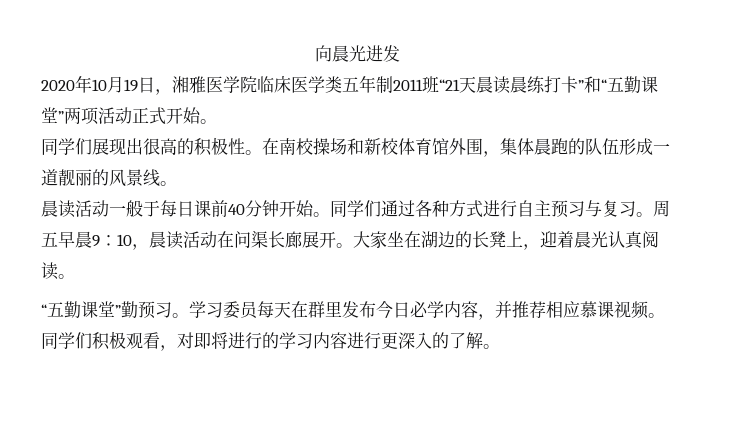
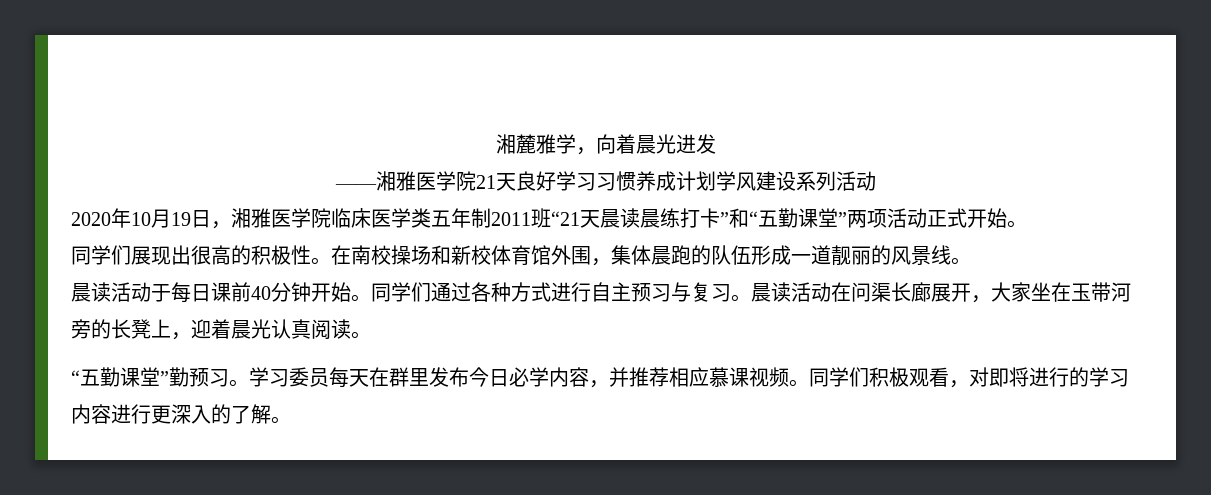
[315,45,332,62] 向 -> [495,134,636,155] 湘麓雅学，向着
(400, 53) none -> [334,171,876,191] // ——湘雅医学院21天良好学习习惯养成计划学风建设系列活动
[109,200,143,217] 一般 -> (151, 292) none
[653,200,670,217] [41,231,149,250] 周五早晨9：10， -> (751, 298) none
[336,243,353,248] 。 -> [971,295,991,303] ，
[421,231,455,248] 湖边 -> [1071,282,1131,302] [71,319,91,339] 玉带河旁

